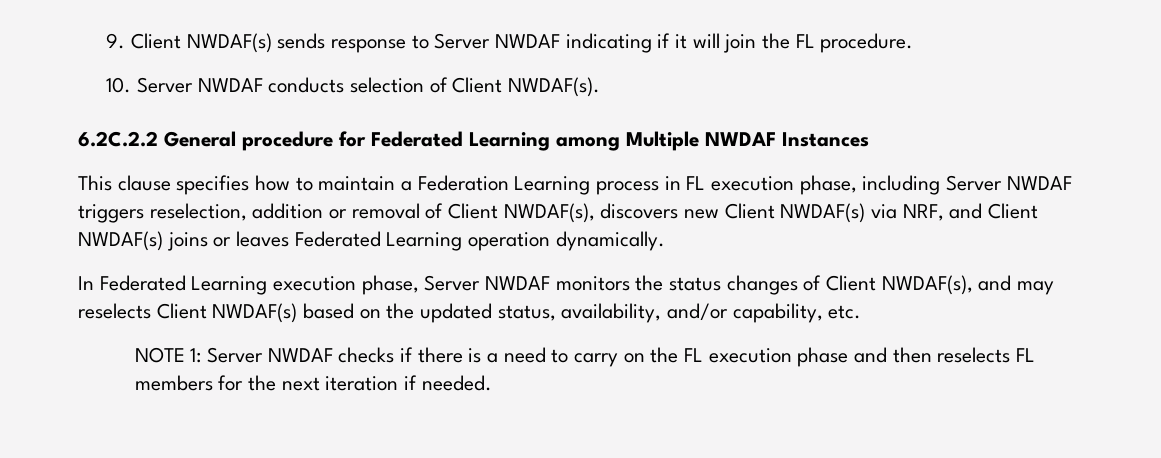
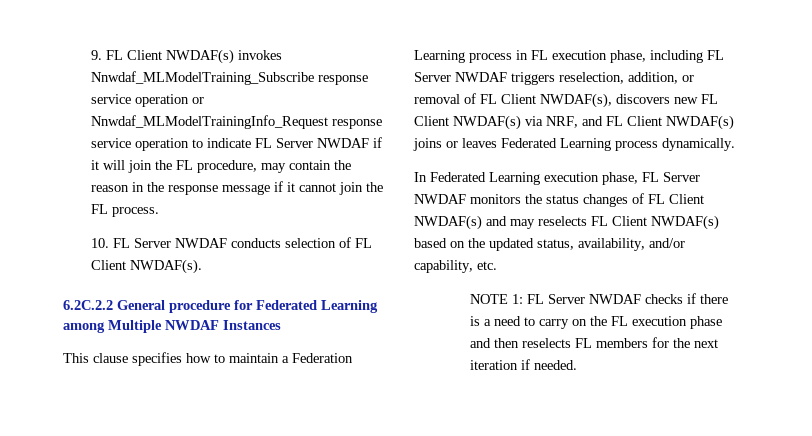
[130,33,652,53] Client NWDAF(s) sends response to Server NWDAF indicating -> [105,49,282,64] [90,71,368,85] [90,94,204,107] [90,115,382,129] [90,138,369,151] FL Client NWDAF(s) invokes Nnwdaf_MLModelTraining_Subscribe response service operation or Nnwdaf_MLModelTrainingInfo_Request response service operation to indicate FL Server NWDAF
[820,33,914,53] procedure. -> [196,160,351,173] [90,181,383,195] [90,204,159,217] procedure, may contain the reason in the response message if it cannot join the FL process.
(132, 85) none -> [112,238,130,248] FL
(448, 85) none -> [354,238,372,248] FL
(941, 185) none -> [707,50,724,60] FL
[252,203,324,219] addition -> [628,72,678,84] addition,
(444, 211) none -> [480,94,497,104] FL
(720, 214) none -> [701,94,718,104] FL
(983, 211) none -> [606,116,623,126] FL
[468,232,551,251] operation -> [615,141,658,151] process
(419, 285) none -> [642,172,659,182] FL
[826,275,973,295] Client NWDAF(s), -> [648,194,704,204] [414,215,482,230] FL Client NWDAF(s)
(151, 311) none -> [591,216,608,226] FL
(202, 355) none -> [526,294,544,304] FL

